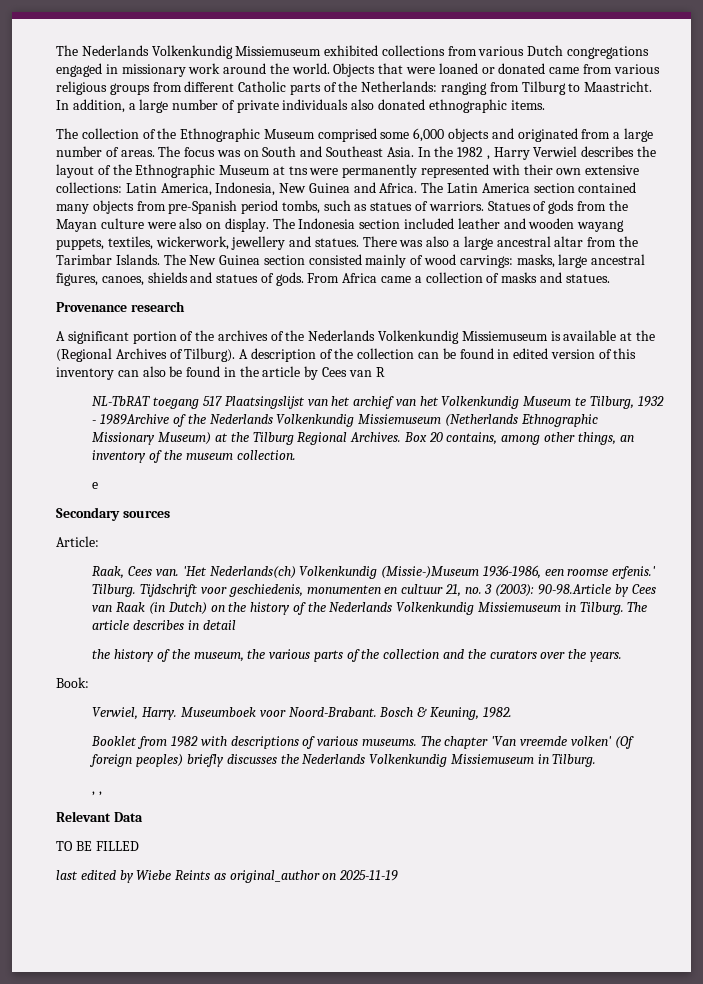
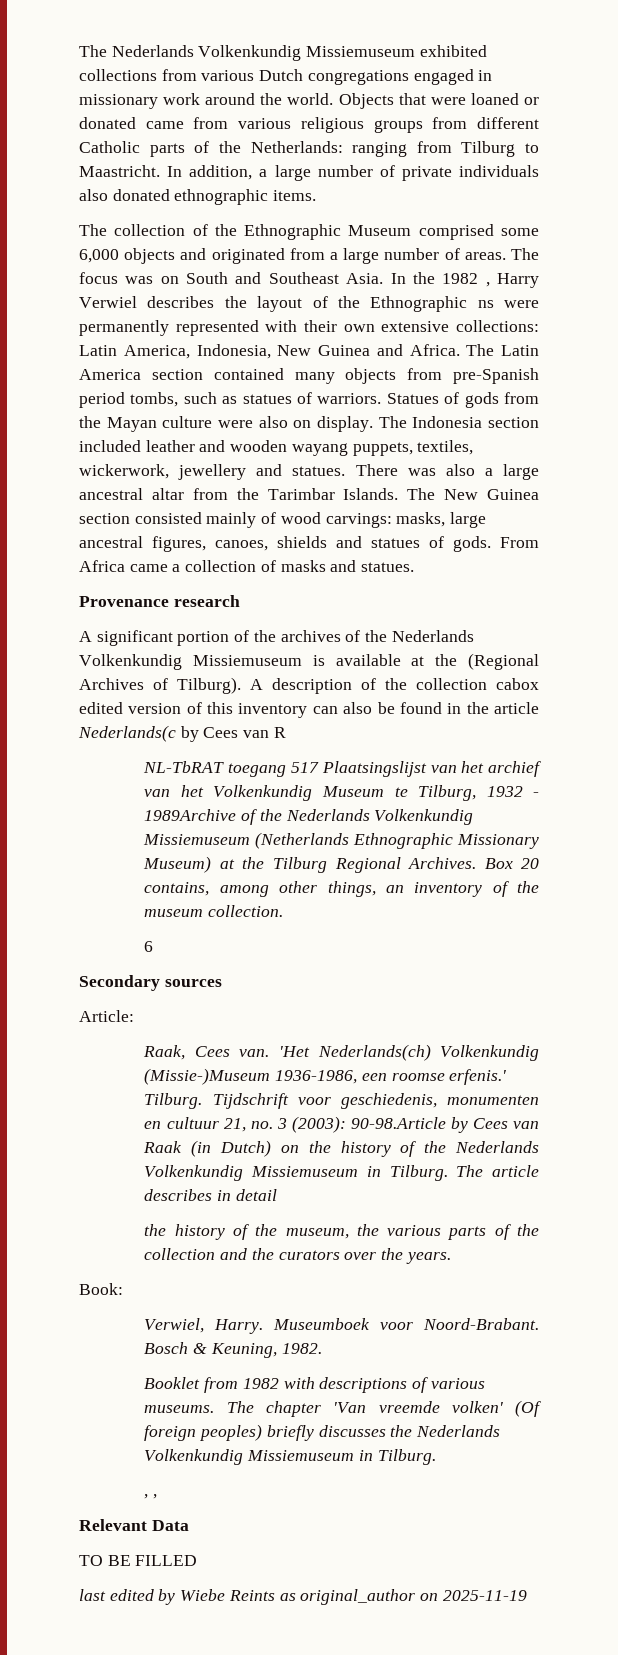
[219,165,308,175] Museum at tns -> [477,300,494,308] ns
[418,348,510,359] can be found in -> [496,678,539,690] cabox
(301, 371) none -> [78,725,176,742] Nederlands(c
[92,482,99,489] e -> [144,941,154,952] 6

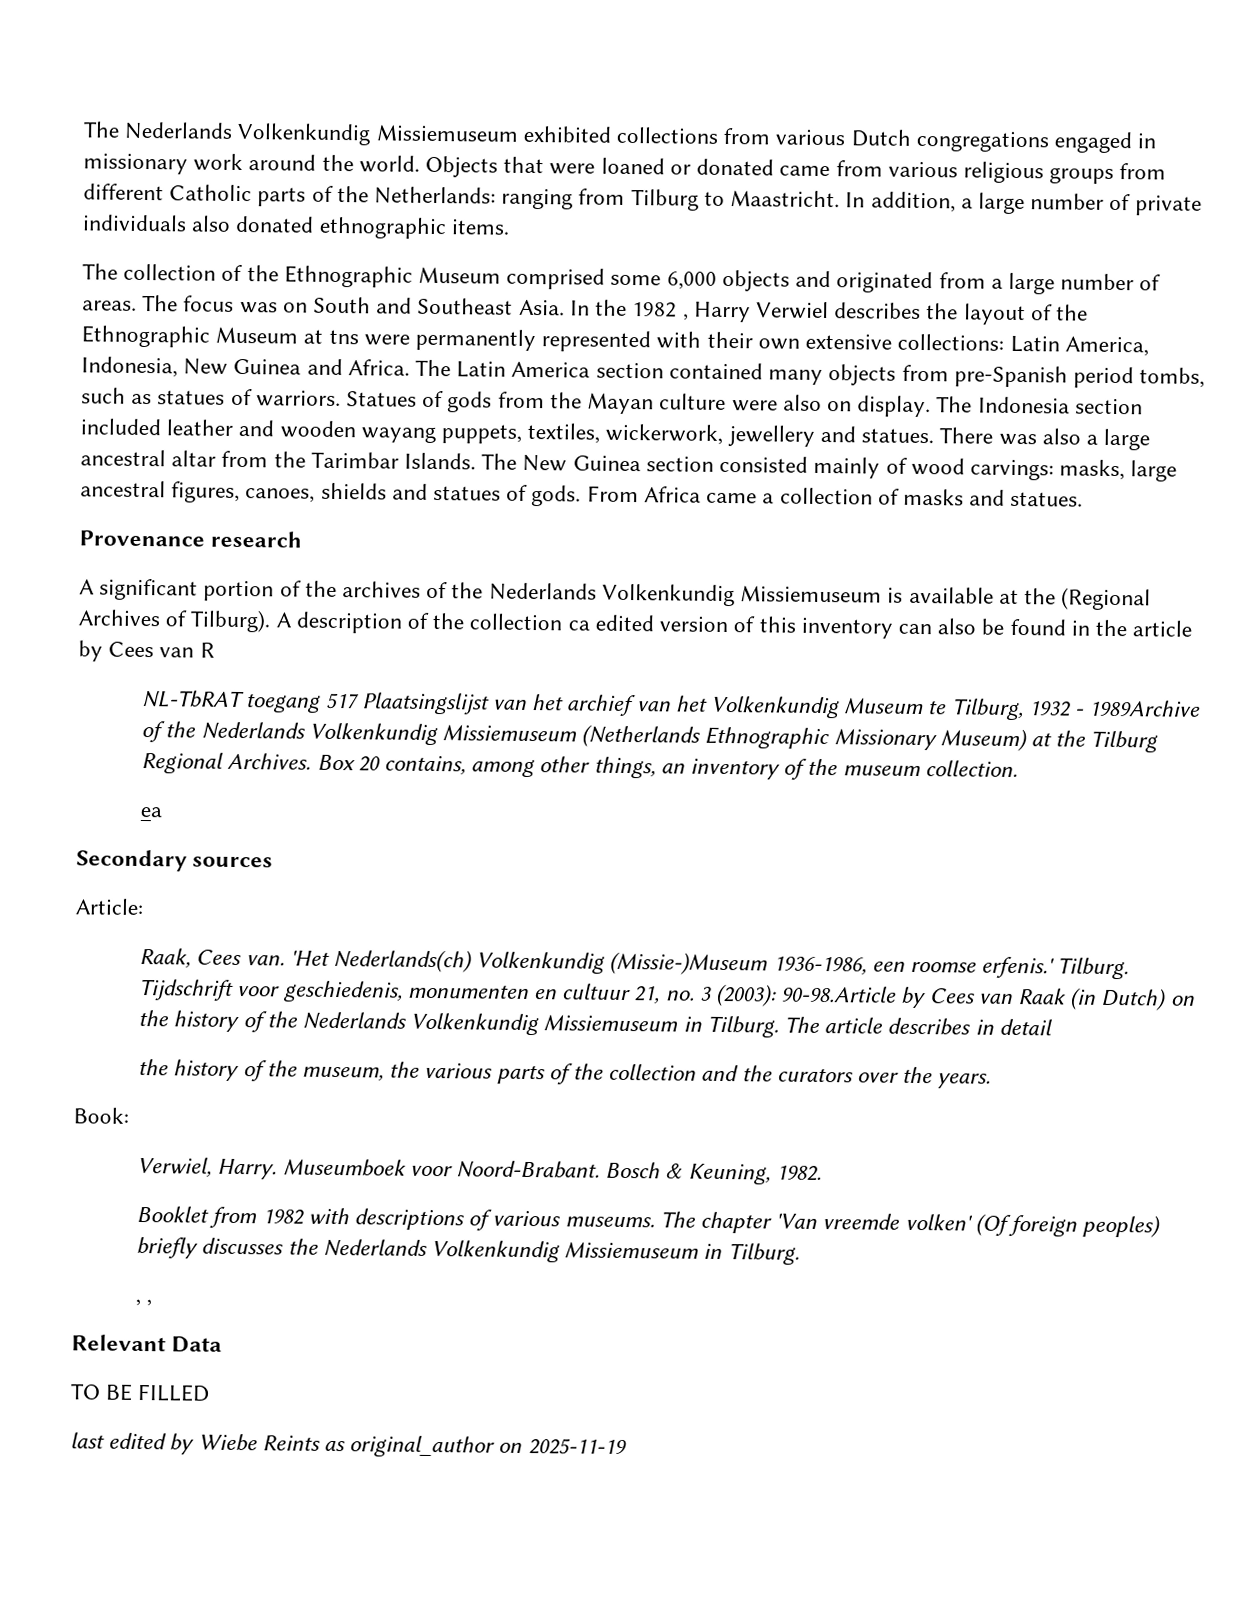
[477,300,494,308] ns -> [215,326,359,345] Museum at tns
[496,678,539,690] cabox -> [567,620,590,631] ca
[78,725,176,742] Nederlands(c -> (1193, 628) none
[144,941,154,952] 6 -> [140,806,163,818] ea

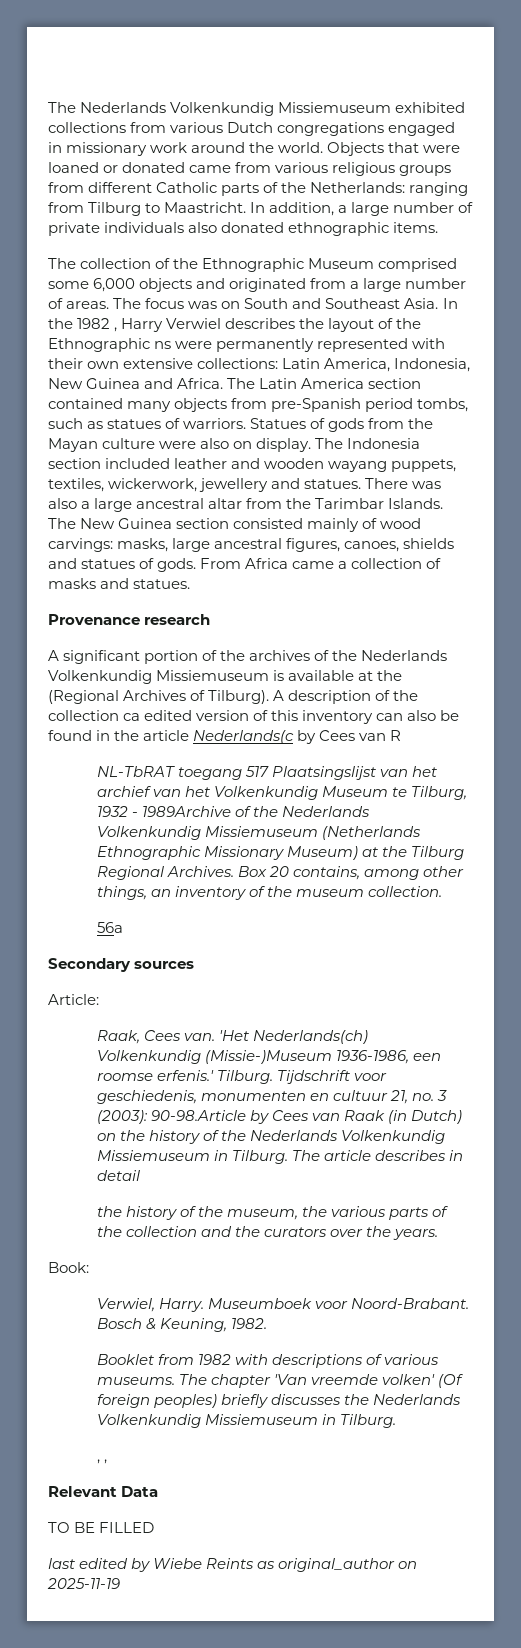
[215,326,359,345] Museum at tns -> [154,341,172,349] ns
(1193, 628) none -> [193,730,295,744] Nederlands(c
[140,806,163,818] ea -> [96,922,123,933] 56a

